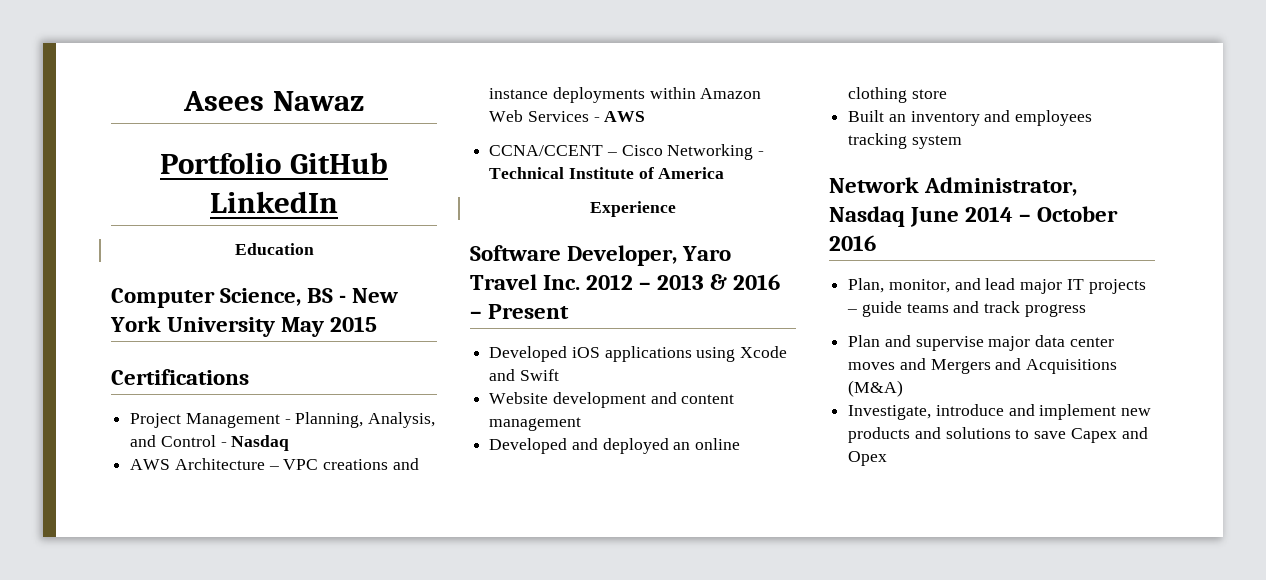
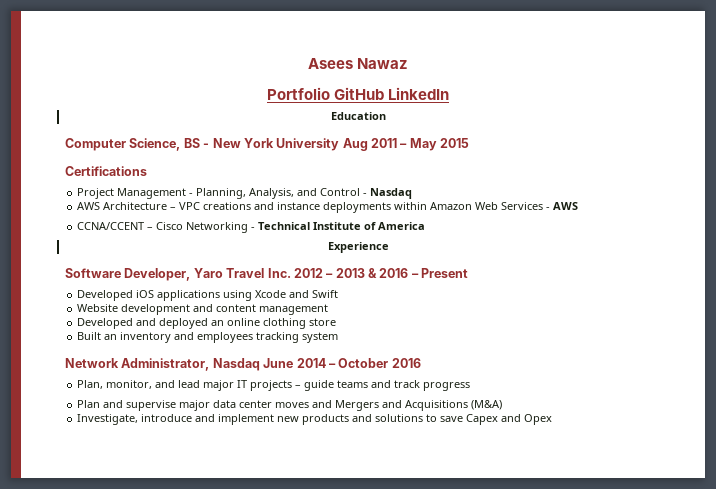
(276, 327) none -> [342,138,408,151] Aug 2011 –

